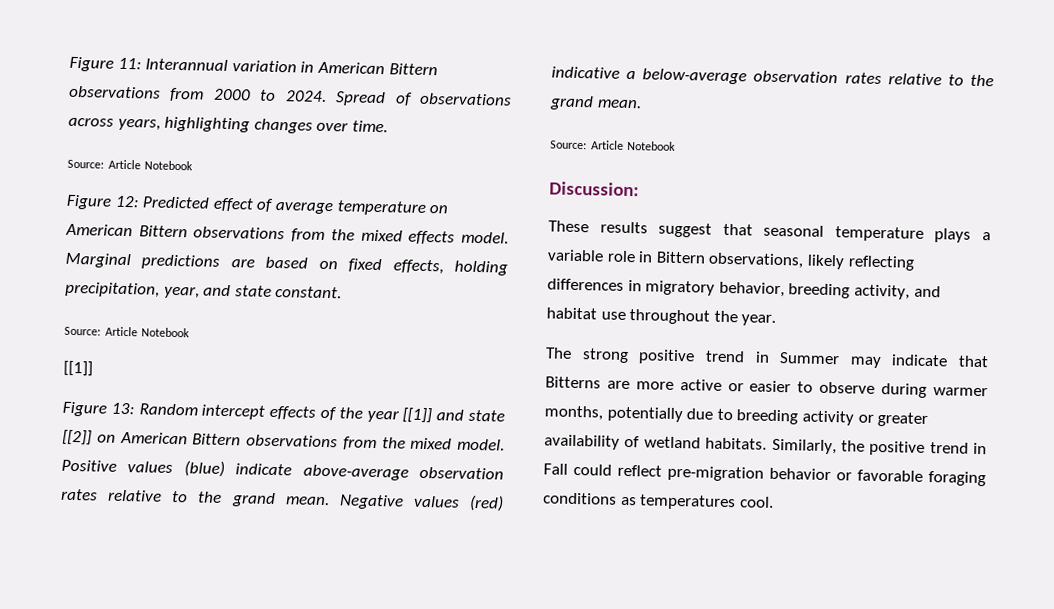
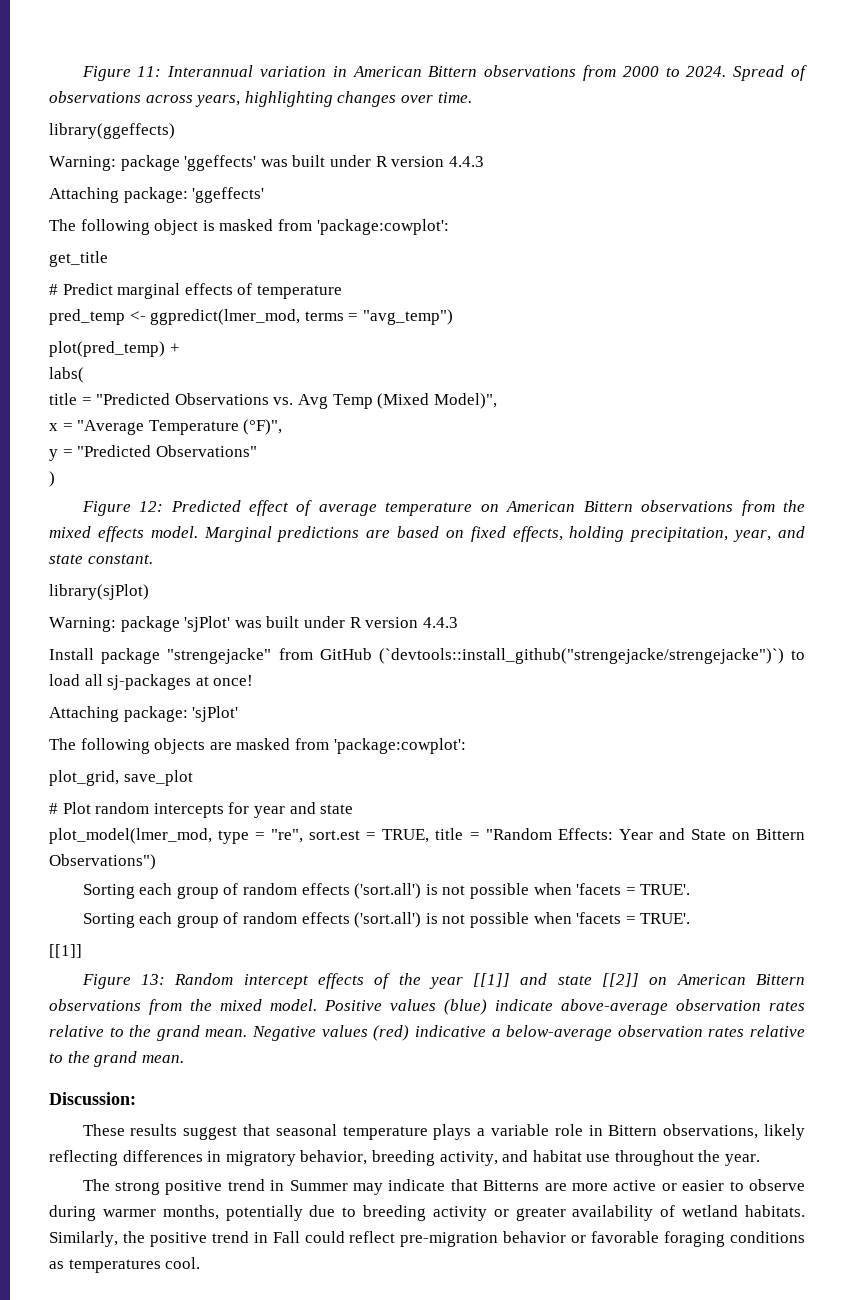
[67,159,194,171] Source: Article Notebook -> [49,123,175,139] [49,155,484,171] [49,187,265,203] [49,219,449,235] [49,251,108,267] [49,283,342,299] [49,309,453,325] [49,341,180,357] [49,367,84,383] [49,393,497,409] [49,419,283,435] [49,445,257,461] [49,471,55,487] library(ggeffects) // Warning: package 'ggeffects' was built under R version 4.4.3 // Attaching package: 'ggeffects' // The following object is masked from 'package:cowplot': // get_title // # Predict marginal effects of temperature // pred_temp <- ggpredict(lmer_mod, terms = "avg_temp") // plot(pred_temp) + // labs( // title = "Predicted Observations vs. Avg Temp (Mixed Model)", // x = "Average Temperature (°F)", // y = "Predicted Observations" // )
[64,326,191,338] Source: Article Notebook -> [49,584,149,600] [49,616,458,632] [49,648,805,664] [49,674,254,690] [49,706,239,722] [49,738,466,754] [49,770,193,786] [49,802,354,818] [49,828,806,844] [49,854,156,870] [82,883,691,899] [82,912,691,928] library(sjPlot) // Warning: package 'sjPlot' was built under R version 4.4.3 // Install package "strengejacke" from GitHub (`devtools::install_github("strengejacke/strengejacke")`) to load all sj-packages at once! // Attaching package: 'sjPlot' // The following objects are masked from 'package:cowplot': // plot_grid, save_plot // # Plot random intercepts for year and state // plot_model(lmer_mod, type = "re", sort.est = TRUE, title = "Random Effects: Year and State on Bittern Observations") // Sorting each group of random effects ('sort.all') is not possible when 'facets = TRUE'. // Sorting each group of random effects ('sort.all') is not possible when 'facets = TRUE'.
[550,140,677,151] // Source: Article Notebook -> (184, 1059) none

